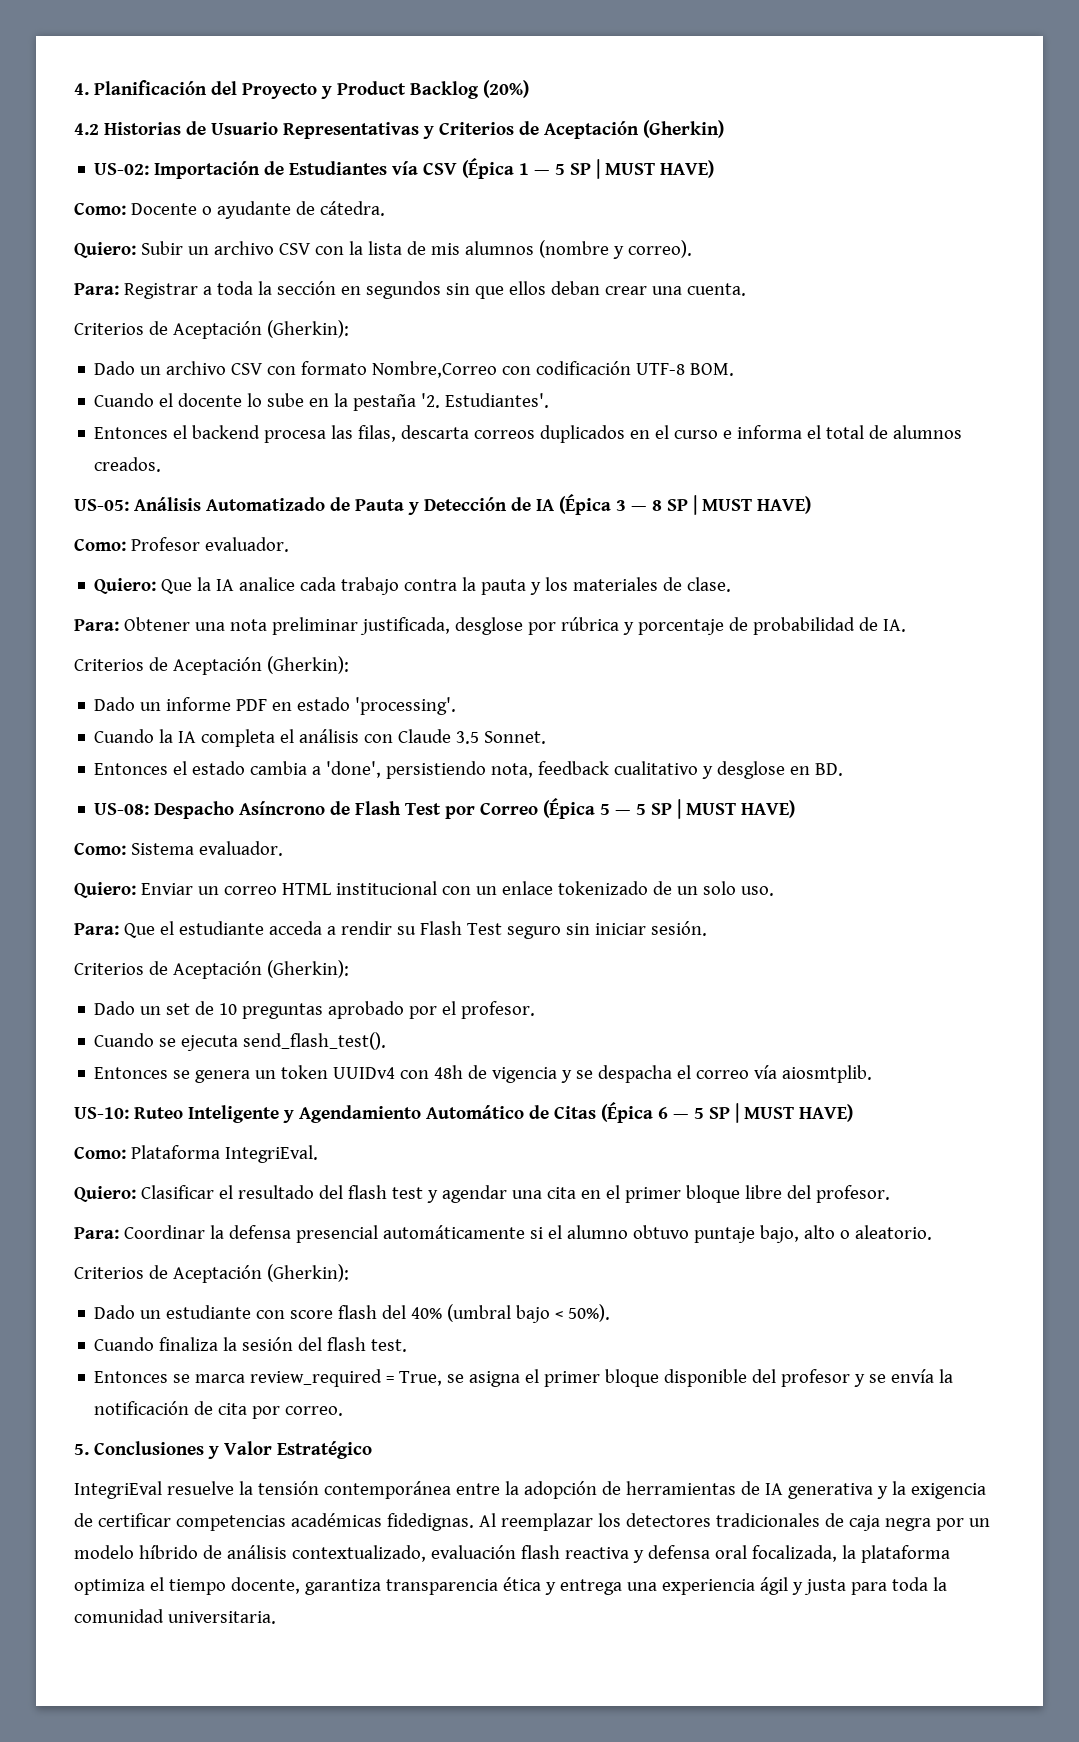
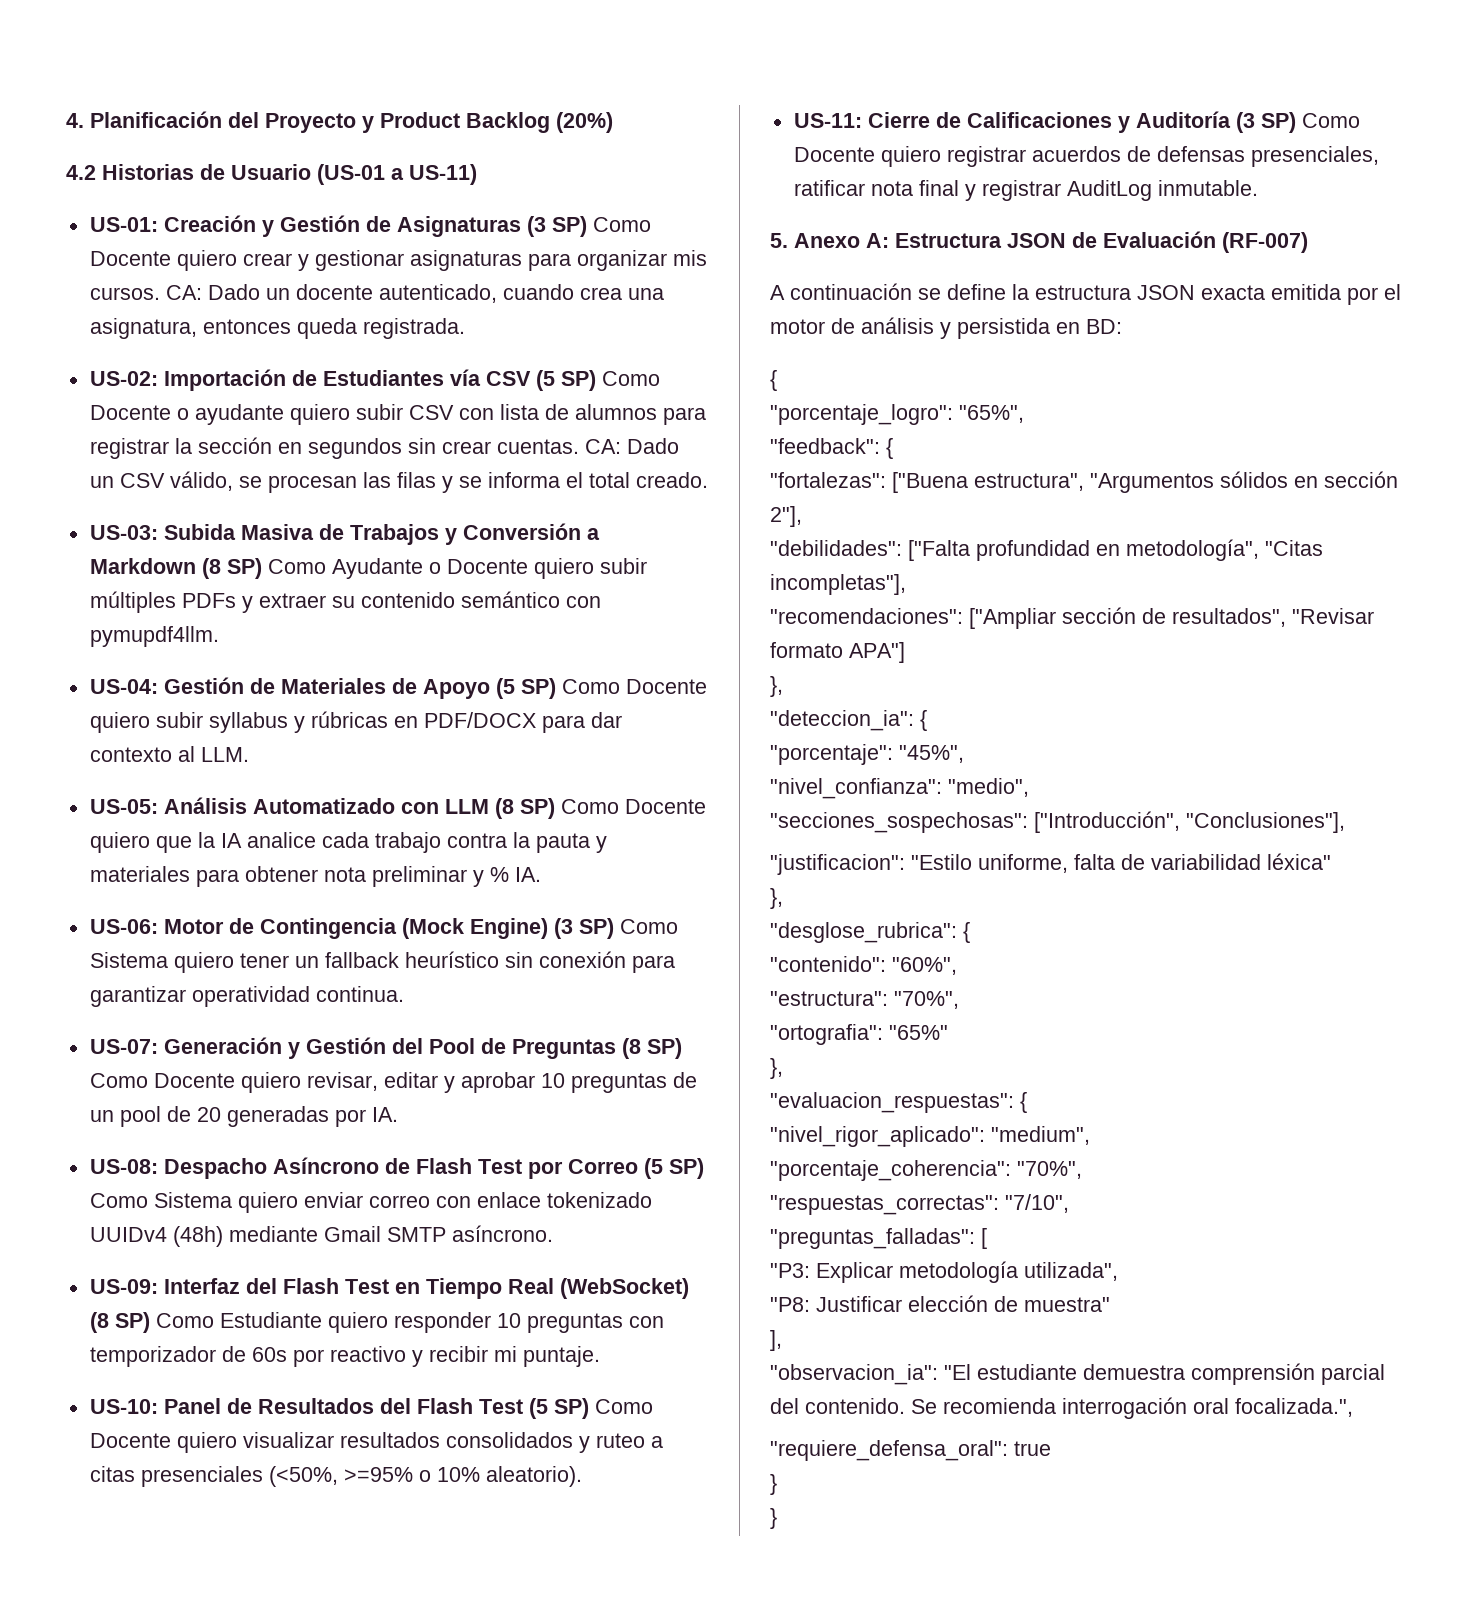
[282,120,724,139] Representativas y Criterios de Aceptación (Gherkin) -> [317,164,477,185] [89,215,651,237] [89,250,707,271] [89,284,664,303] [89,318,465,339] (US-01 a US-11) // US-01: Creación y Gestión de Asignaturas (3 SP) Como Docente quiero crear y gestionar asignaturas para organizar mis cursos. CA: Dado un docente autenticado, cuando crea una asignatura, entonces queda registrada.
[462,158,715,179] [74,201,385,219] [74,241,363,258] (Épica 1 — 5 SP | MUST HAVE) // Como: Docente o ayudante de cátedra. // Quiero: Subir un archivo CSV con la -> [535,370,660,391] [89,404,494,425] (5 SP) Como Docente o ayudante quiero subir CSV con
[430,240,692,259] [74,281,253,299] mis alumnos (nombre y correo). // Para: Registrar a toda -> [574,404,706,425] [89,438,169,459] alumnos para registrar
[474,281,746,299] [74,320,349,339] [94,361,735,378] [94,393,550,411] [94,425,963,443] [94,457,162,472] [74,494,811,515] [74,537,289,552] [94,578,193,594] que ellos deban crear una cuenta. // Criterios de Aceptación (Gherkin): // Dado un archivo CSV con formato Nombre,Correo con codificación UTF-8 BOM. // Cuando el docente lo sube en la pestaña '2. Estudiantes'. // Entonces el backend procesa las filas, descarta correos duplicados en el curso e informa el total de alumnos creados. // US-05: Análisis Automatizado de Pauta y Detección de IA (Épica 3 — 8 SP | MUST HAVE) // Como: Profesor evaluador. // Quiero: Que -> [441,438,679,454] [89,471,708,493] [89,523,600,545] [89,558,647,579] [89,591,601,613] [89,626,219,647] [89,677,707,699] [89,711,622,733] [89,746,249,762] [89,797,706,819] [89,832,192,853] crear cuentas. CA: Dado un CSV válido, se procesan las filas y se informa el total creado. // US-03: Subida Masiva de Trabajos y Conversión a Markdown (8 SP) Como Ayudante o Docente quiero subir múltiples PDFs y extraer su contenido semántico con pymupdf4llm. // US-04: Gestión de Materiales de Apoyo (5 SP) Como Docente quiero subir syllabus y rúbricas en PDF/DOCX para dar contexto al LLM. // US-05: Análisis Automatizado con LLM (8 SP) Como Docente quiero que
[545,577,732,592] [74,617,906,635] [74,656,349,675] [94,697,457,715] [94,729,547,747] [94,761,844,779] los materiales de clase. // Para: Obtener una nota preliminar justificada, desglose por rúbrica y porcentaje de probabilidad de IA. // Criterios de Aceptación (Gherkin): // Dado un informe PDF en estado 'processing'. // Cuando la IA completa el análisis con Claude 3.5 Sonnet. // Entonces el estado cambia a 'done', persistiendo nota, feedback cualitativo y desglose en BD. -> [89,866,541,887] [89,918,678,939] [89,951,675,973] [89,986,404,1007] [89,1037,682,1059] [89,1072,697,1093] [89,1106,398,1127] materiales para obtener nota preliminar y % IA. // US-06: Motor de Contingencia (Mock Engine) (3 SP) Como Sistema quiero tener un fallback heurístico sin conexión para garantizar operatividad continua. // US-07: Generación y Gestión del Pool de Preguntas (8 SP) Como Docente quiero revisar, editar y aprobar 10 preguntas de un pool de 20 generadas por IA.
[543,798,796,819] [74,841,283,856] [74,881,774,898] [74,921,707,939] [74,960,349,979] [94,1001,536,1019] [94,1032,387,1051] [94,1065,873,1083] [74,1102,853,1123] [74,1145,318,1163] [74,1185,890,1203] [74,1225,932,1243] [74,1264,349,1283] [94,1304,611,1323] [94,1337,408,1352] [94,1369,954,1387] [94,1401,344,1419] [74,1441,372,1459] [74,1481,986,1499] [74,1513,990,1531] [74,1545,950,1563] [74,1577,947,1595] [74,1609,276,1624] (Épica 5 — 5 SP | MUST HAVE) // Como: Sistema evaluador. // Quiero: Enviar un correo HTML institucional con un enlace tokenizado de un solo uso. // Para: Que el estudiante acceda a rendir su Flash Test seguro sin iniciar sesión. // Criterios de Aceptación (Gherkin): // Dado un set de 10 preguntas aprobado por el profesor. // Cuando se ejecuta send_flash_test(). // Entonces se genera un token UUIDv4 con 48h de vigencia y se despacha el correo vía aiosmtplib. // US-10: Ruteo Inteligente y Agendamiento Automático de Citas (Épica 6 — 5 SP | MUST HAVE) // Como: Plataforma IntegriEval. // Quiero: Clasificar el resultado del flash test y agendar una cita en el primer bloque libre del profesor. // Para: Coordinar la defensa presencial automáticamente si el alumno obtuvo puntaje bajo, alto o aleatorio. // Criterios de Aceptación (Gherkin): // Dado un estudiante con score flash del 40% (umbral bajo < 50%). // Cuando finaliza la sesión del flash test. // Entonces se marca review_required = True, se asigna el primer bloque disponible del profesor y se envía la notificación de cita por correo. // 5. Conclusiones y Valor Estratégico // IntegriEval resuelve la tensión contemporánea entre la adopción de herramientas de IA generativa y la exigencia de certificar competencias académicas fidedignas. Al reemplazar los detectores tradicionales de caja negra por un modelo híbrido de análisis contextualizado, evaluación flash reactiva y defensa oral focalizada, la plataforma optimiza el tiempo docente, garantiza transparencia ética y entrega una experiencia ágil y justa para toda la comunidad universitaria. -> [643,1158,704,1179] [89,1192,652,1213] [89,1225,553,1247] [89,1278,689,1299] [89,1312,664,1333] [89,1346,600,1367] [89,1398,653,1419] [89,1432,663,1453] [89,1466,582,1487] [793,111,1360,133] [793,146,1379,167] [793,180,1258,201] [770,231,1308,253] [770,283,1401,305] [770,317,1122,339] [770,370,777,391] [770,404,1024,425] [770,438,893,459] [770,471,1398,493] [770,506,802,527] [770,539,1323,561] [770,574,906,595] [770,607,1374,629] [770,642,905,663] [770,676,783,697] [770,710,927,731] [770,744,964,765] [770,778,1029,799] [770,811,1345,833] [770,853,1331,875] [770,888,783,909] [770,922,970,943] [770,956,957,975] [770,991,959,1009] [770,1024,948,1045] [770,1058,783,1079] [770,1092,1027,1113] [770,1126,1090,1147] [770,1160,1082,1181] [770,1194,1069,1215] [770,1228,987,1249] [770,1261,1118,1283] [770,1295,1110,1312] [770,1330,782,1351] [770,1363,1385,1385] [770,1397,1353,1419] [770,1440,1051,1461] [770,1474,777,1495] [770,1508,777,1529] (5 SP) Como Sistema quiero enviar correo con enlace tokenizado UUIDv4 (48h) mediante Gmail SMTP asíncrono. // US-09: Interfaz del Flash Test en Tiempo Real (WebSocket) (8 SP) Como Estudiante quiero responder 10 preguntas con temporizador de 60s por reactivo y recibir mi puntaje. // US-10: Panel de Resultados del Flash Test (5 SP) Como Docente quiero visualizar resultados consolidados y ruteo a citas presenciales (<50%, >=95% o 10% aleatorio). // US-11: Cierre de Calificaciones y Auditoría (3 SP) Como Docente quiero registrar acuerdos de defensas presenciales, ratificar nota final y registrar AuditLog inmutable. // 5. Anexo A: Estructura JSON de Evaluación (RF-007) // A continuación se define la estructura JSON exacta emitida por el motor de análisis y persistida en BD: // { // "porcentaje_logro": "65%", // "feedback": { // "fortalezas": ["Buena estructura", "Argumentos sólidos en sección 2"], // "debilidades": ["Falta profundidad en metodología", "Citas incompletas"], // "recomendaciones": ["Ampliar sección de resultados", "Revisar formato APA"] // }, // "deteccion_ia": { // "porcentaje": "45%", // "nivel_confianza": "medio", // "secciones_sospechosas": ["Introducción", "Conclusiones"], // "justificacion": "Estilo uniforme, falta de variabilidad léxica" // }, // "desglose_rubrica": { // "contenido": "60%", // "estructura": "70%", // "ortografia": "65%" // }, // "evaluacion_respuestas": { // "nivel_rigor_aplicado": "medium", // "porcentaje_coherencia": "70%", // "respuestas_correctas": "7/10", // "preguntas_falladas": [ // "P3: Explicar metodología utilizada", // "P8: Justificar elección de muestra" // ], // "observacion_ia": "El estudiante demuestra comprensión parcial del contenido. Se recomienda interrogación oral focalizada.", // "requiere_defensa_oral": true // } // }

